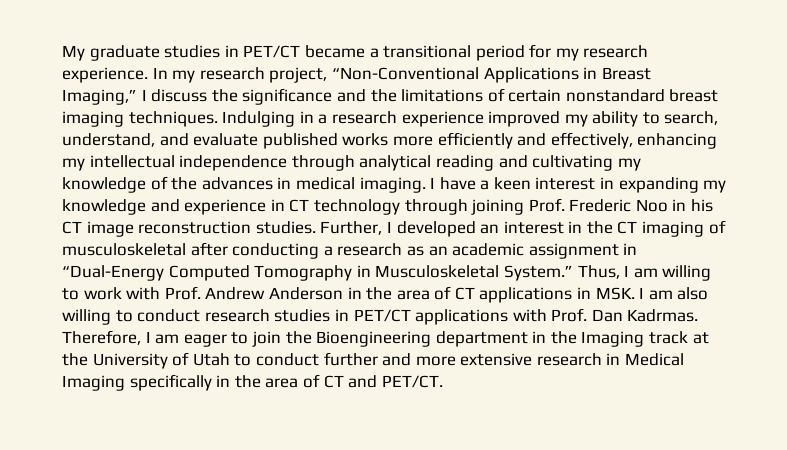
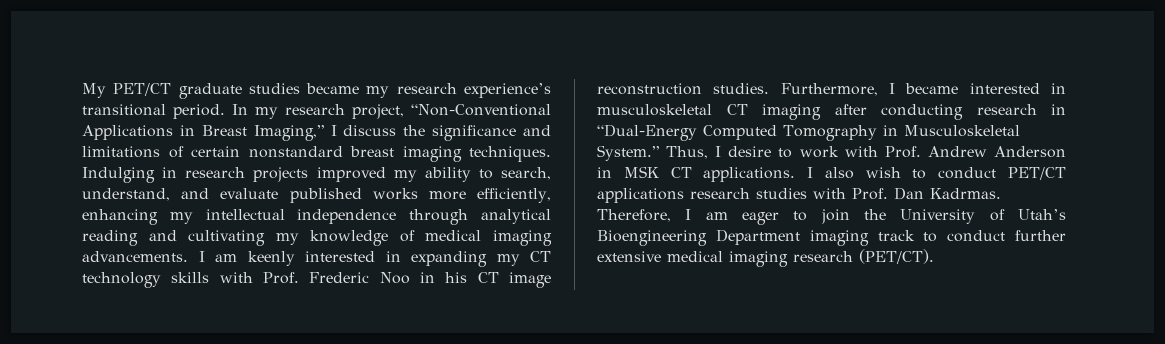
(85, 53) none -> [113,83,172,96] PET/CT
[224,44,649,61] [62,67,148,83] in PET/CT became a transitional period for my research experience. -> [306,83,551,98] [82,104,225,119] became my research experience’s transitional period.
[370,89,397,102] the -> (551, 130) none
[318,111,484,127] a research experience -> [185,167,309,182] research projects
[437,132,633,149] efficiently and effectively, -> [477,188,552,203] efficiently,
[171,177,727,193] [62,199,525,215] the advances in medical imaging. I have a keen interest in expanding my knowledge and experience in CT technology through joining -> [425,230,552,246] [82,251,551,267] [82,272,253,288] medical imaging advancements. I am keenly interested in expanding my CT technology skills with
[320,220,726,237] [62,242,619,259] Further, I developed an interest in the CT imaging of musculoskeletal after conducting a research as an academic assignment -> [780,83,1066,96] [597,104,1037,120] Furthermore, I became interested in musculoskeletal CT imaging after conducting research
[633,265,712,281] am willing -> [728,146,772,157] desire
[366,286,709,303] [62,309,509,325] the area of CT applications in MSK. I am also willing to conduct research studies in PET/CT applications -> [623,166,1066,182] [597,188,807,203] MSK CT applications. I also wish to conduct PET/CT applications research studies
[316,331,709,347] [62,352,685,369] [62,374,443,391] Bioengineering department in the Imaging track at the University of Utah to conduct further and more extensive research in Medical Imaging specifically in the area of CT and PET/CT. -> [900,209,1066,224] [597,229,1066,246] [597,249,934,267] University of Utah’s Bioengineering Department imaging track to conduct further extensive medical imaging research (PET/CT).

